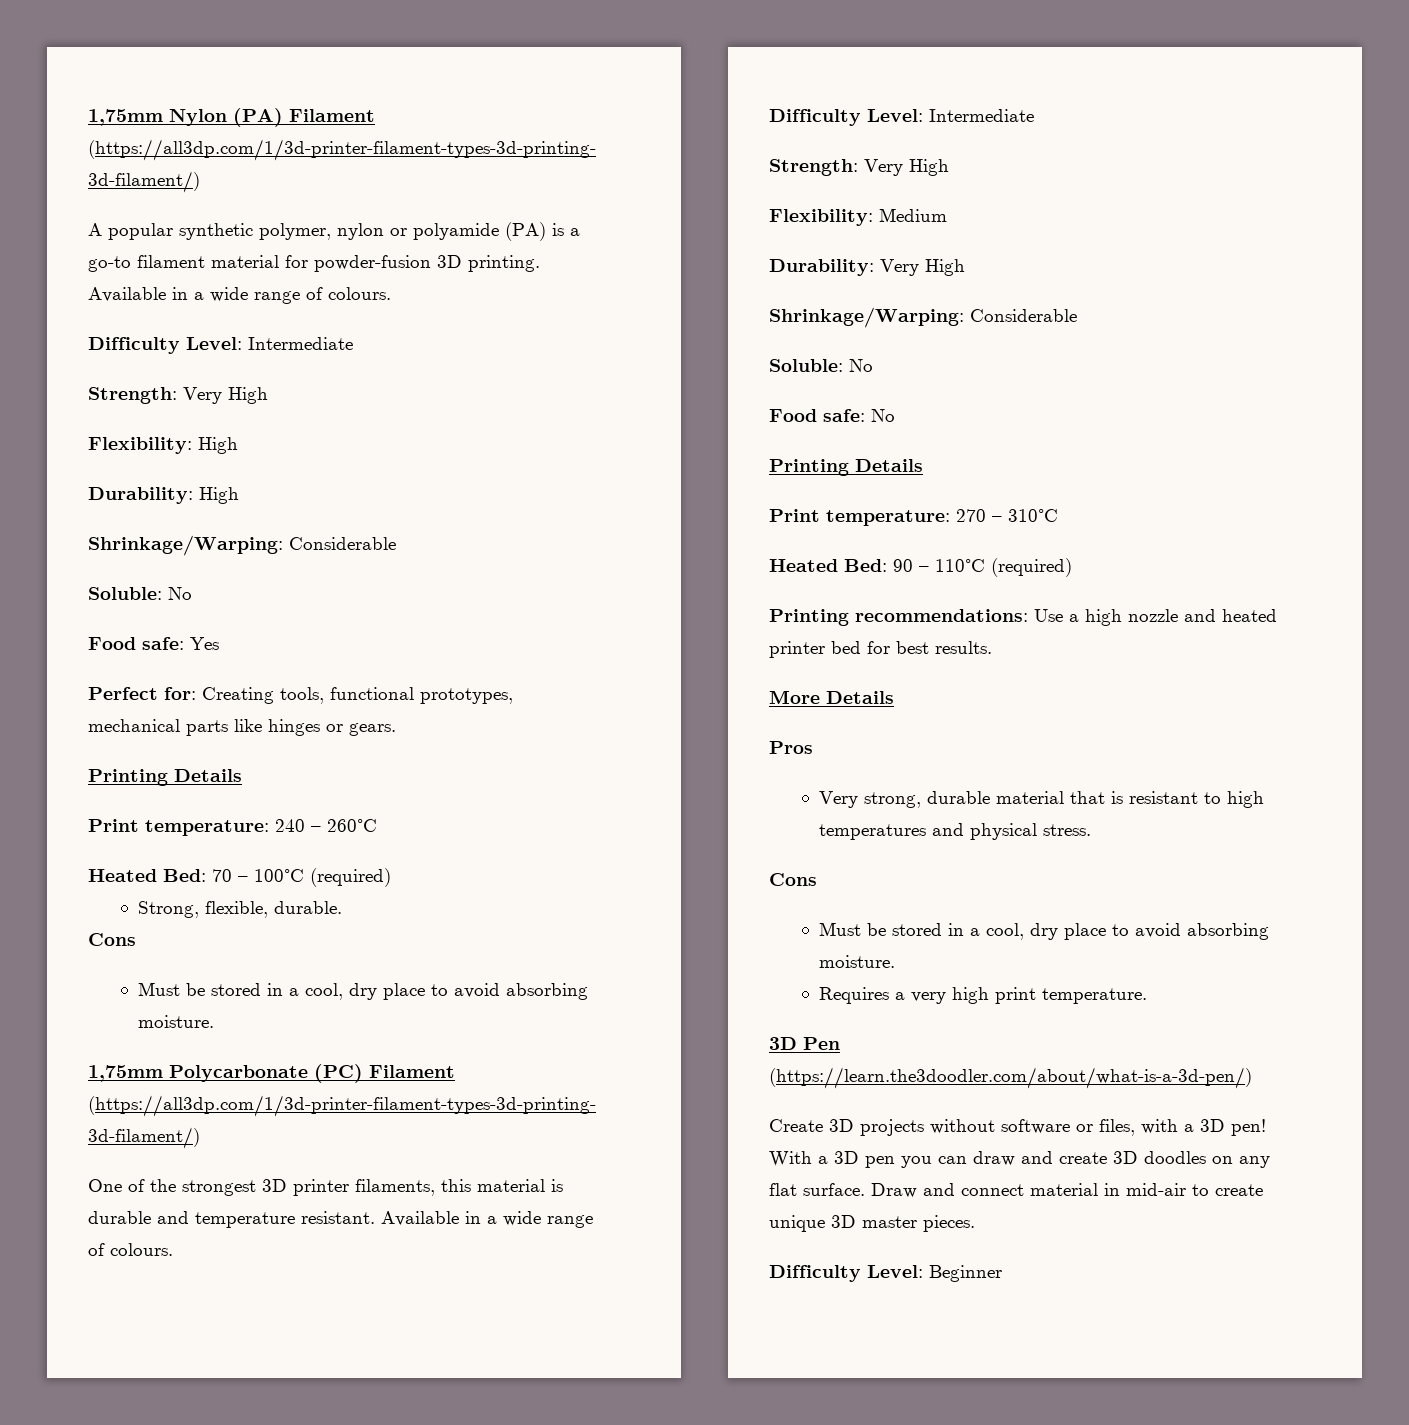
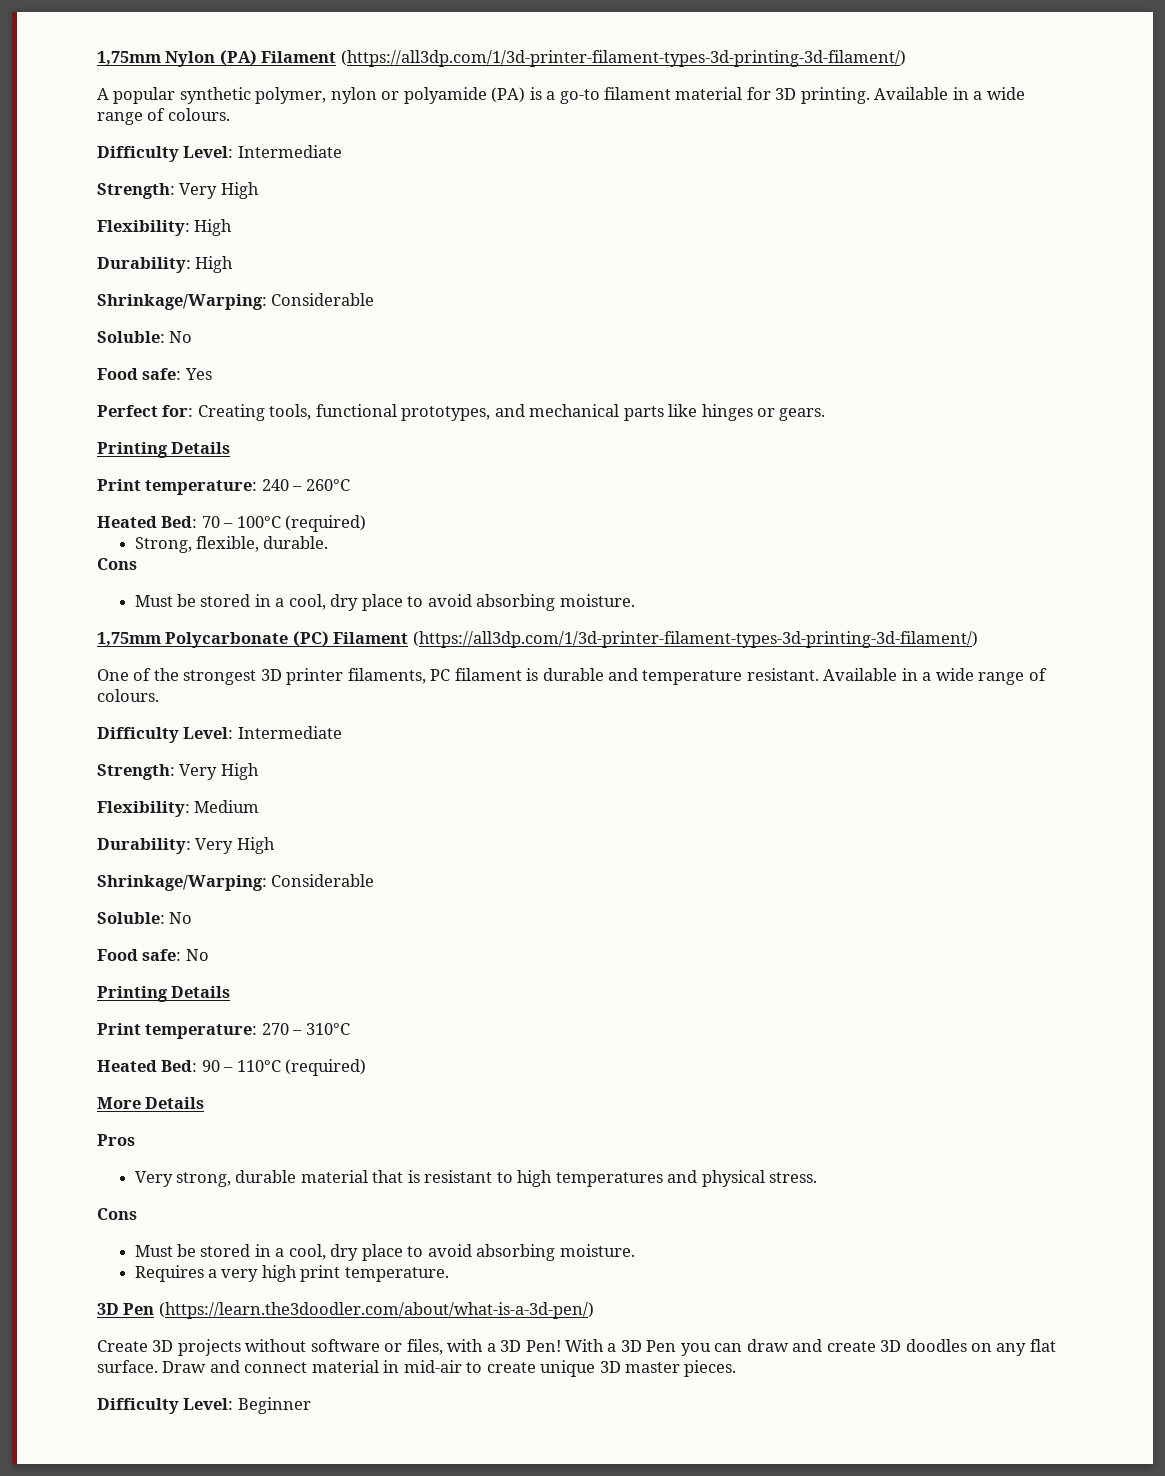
[314,255,431,272] powder-fusion -> (771, 93) none
(513, 696) none -> [494,404,525,417] and
[441,1179,545,1192] this material -> [430,668,522,681] PC filament
[769,609,1277,626] [769,641,992,658] // Printing recommendations: Use a high nozzle and heated printer bed for best results. -> (367, 1067) none
[1231,1119,1266,1136] pen! -> [525,1340,561,1352] Pen!
[865,1156,895,1168] pen -> [646,1340,677,1352] Pen

